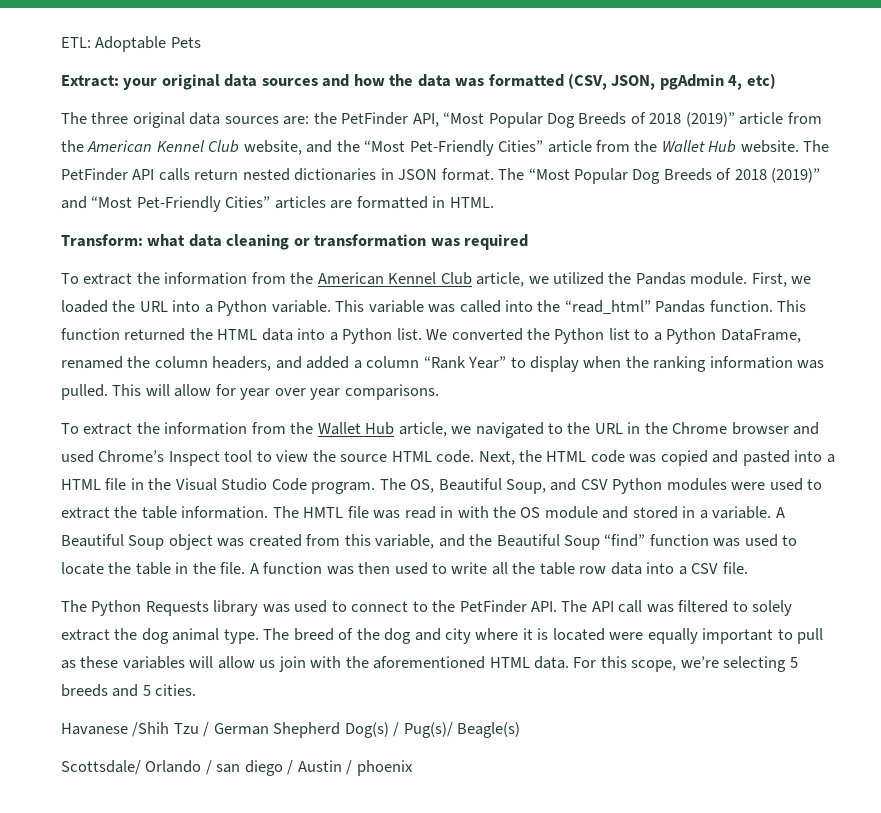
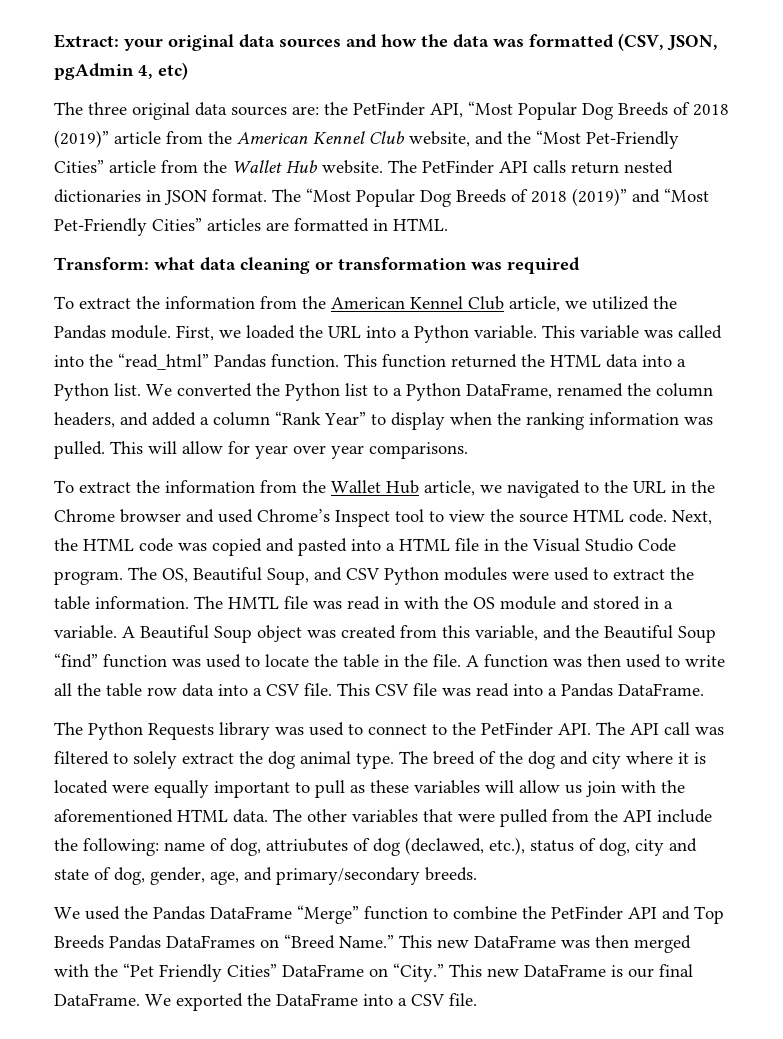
[61,36,201,52] ETL: Adoptable Pets // -> (54, 41) none
(748, 568) none -> [337,683,704,697] This CSV file was read into a Pandas DataFrame.
[573,656,798,672] [61,684,197,697] [61,722,521,738] [61,760,413,776] For this scope, we’re selecting 5 breeds and 5 cities. // Havanese /Shih Tzu / German Shepherd Dog(s) / Pug(s)/ Beagle(s) // Scottsdale/ Orlando / san diego / Austin / phoenix -> [273,809,712,827] [54,837,697,856] [54,867,477,885] [54,905,724,924] [54,934,691,953] [54,963,693,982] [54,993,477,1011] The other variables that were pulled from the API include the following: name of dog, attriubutes of dog (declawed, etc.), status of dog, city and state of dog, gender, age, and primary/secondary breeds. // We used the Pandas DataFrame “Merge” function to combine the PetFinder API and Top Breeds Pandas DataFrames on “Breed Name.” This new DataFrame was then merged with the “Pet Friendly Cities” DataFrame on “City.” This new DataFrame is our final DataFrame. We exported the DataFrame into a CSV file.

